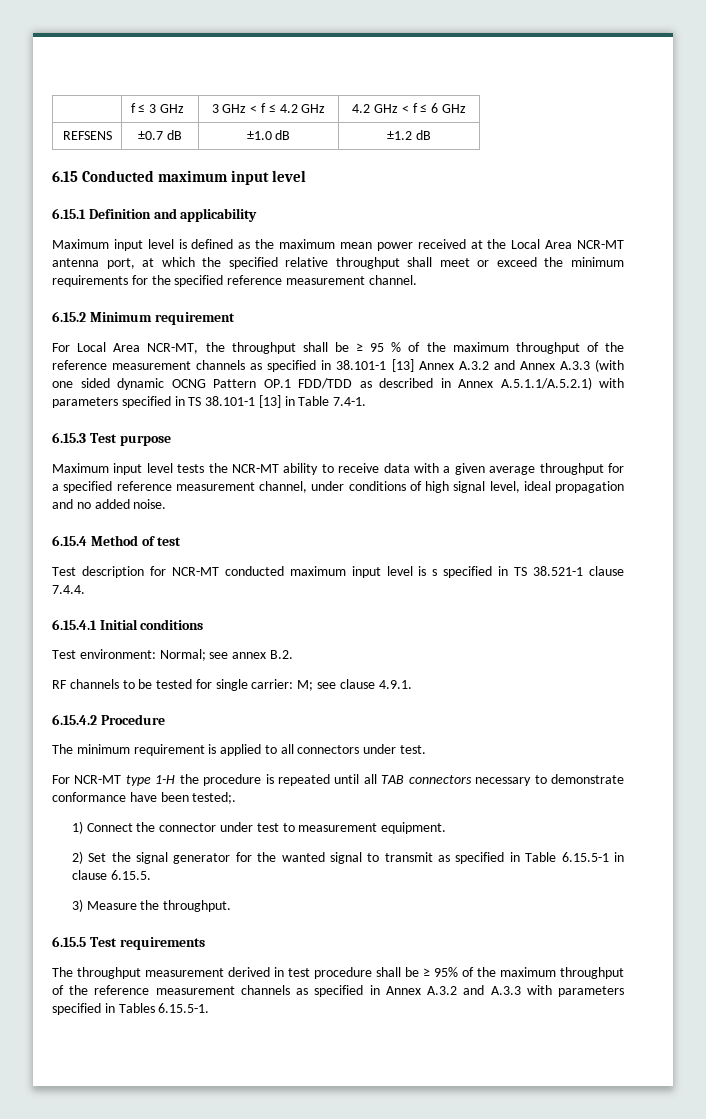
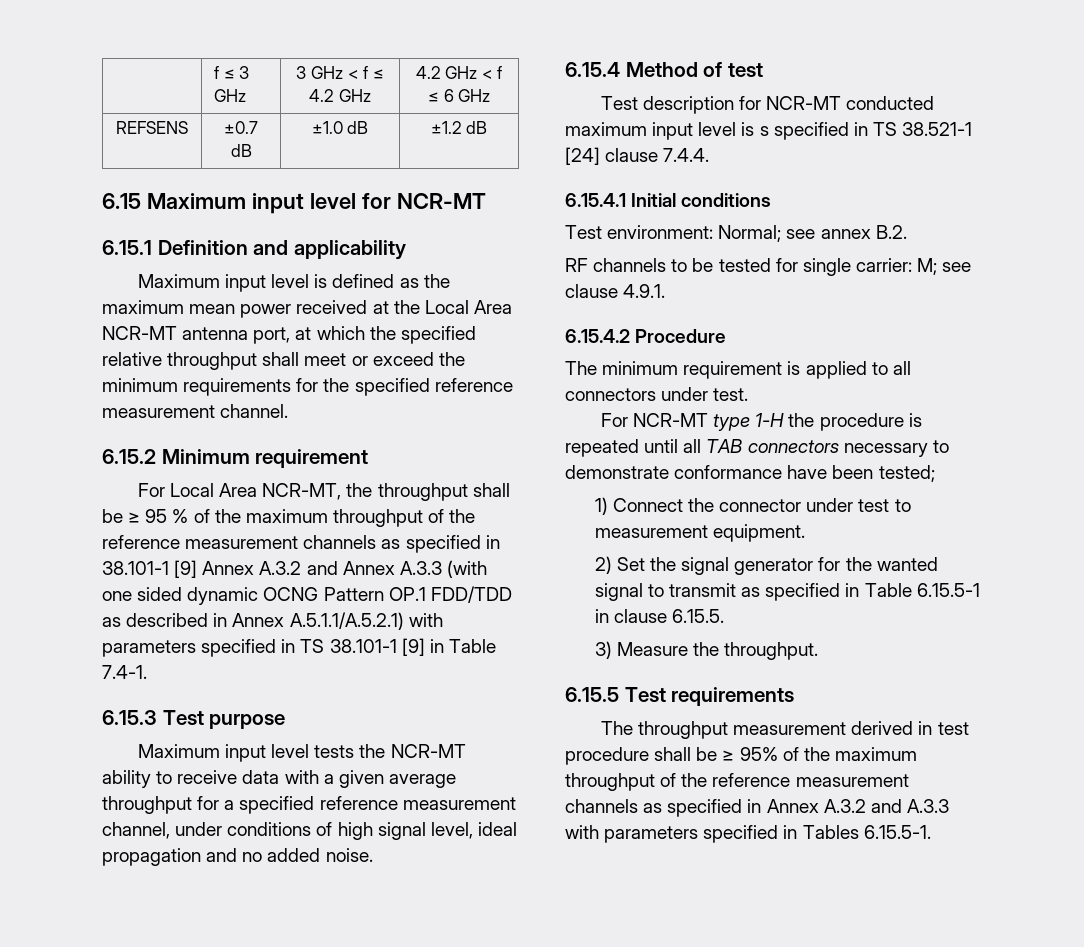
[82,170,307,185] Conducted maximum input level -> [146,193,486,214] Maximum input level for NCR-MT
[391,359,414,372] [13] -> [174,560,198,578] [9]
[258,395,281,408] [13] -> [401,638,425,656] [9]
(584, 571) none -> [565,147,600,165] [24]
[192,792,237,804] tested;. -> [878,465,935,482] tested;

